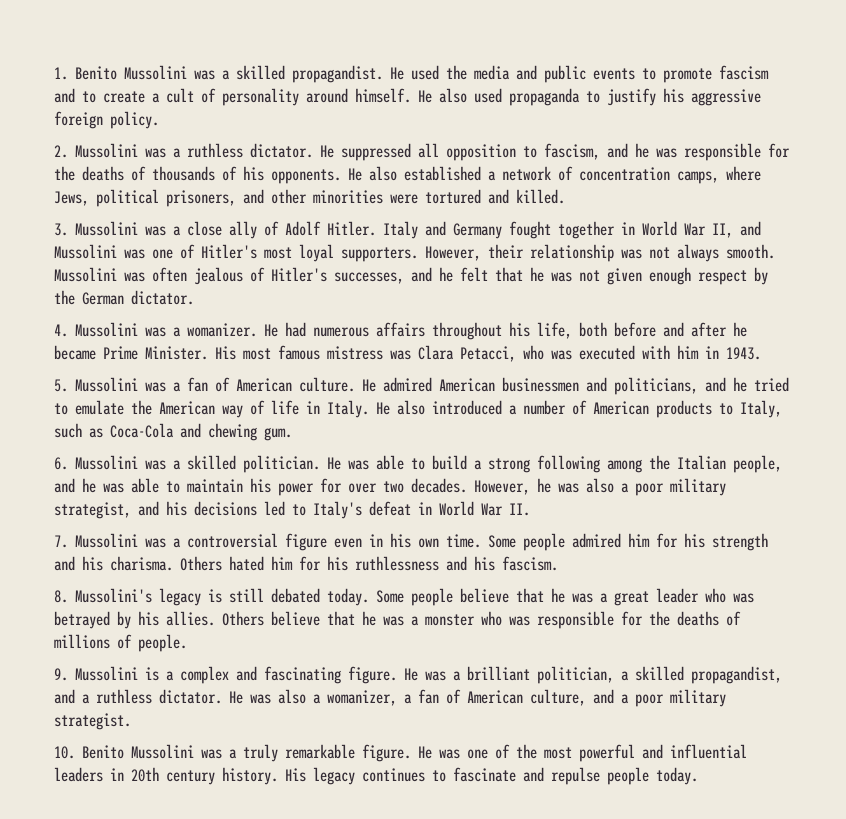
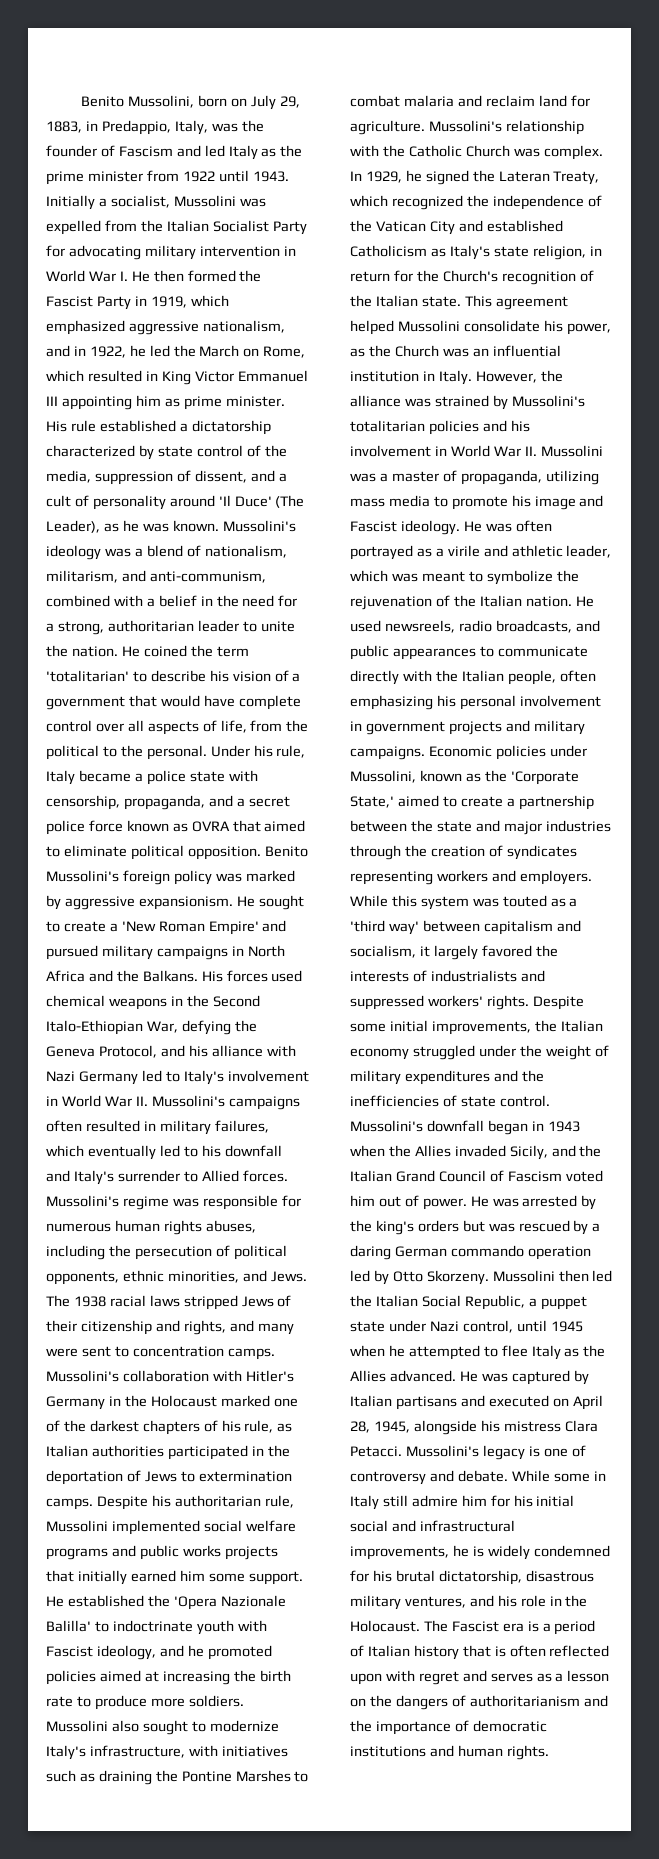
[54,65,769,83] [54,88,145,103] 1. Benito Mussolini was a skilled propagandist. He used the media and public events to promote fascism and to create -> [81,95,300,110] [46,120,264,135] [46,145,303,160] [46,170,289,185] [46,195,266,210] [46,220,307,235] [46,245,296,260] [46,270,262,282] [46,295,229,310] [46,320,285,335] [46,345,306,358] [46,370,308,385] [46,395,285,410] [46,420,271,435] [46,445,287,460] [46,470,275,485] Benito Mussolini, born on July 29, 1883, in Predappio, Italy, was the founder of Fascism and led Italy as the prime minister from 1922 until 1943. Initially a socialist, Mussolini was expelled from the Italian Socialist Party for advocating military intervention in World War I. He then formed the Fascist Party in 1919, which emphasized aggressive nationalism, and in 1922, he led the March on Rome, which resulted in King Victor Emmanuel III appointing him as prime minister. His rule established a dictatorship characterized by state control of the media, suppression of dissent, and
[355,88,761,106] [54,111,159,129] [54,143,790,161] [54,166,761,184] [54,189,565,207] [54,221,761,239] [54,244,775,262] [54,267,768,285] [54,290,194,305] [54,322,747,340] [54,345,761,362] [54,377,789,395] [54,400,782,418] [54,423,292,441] [54,455,782,473] [54,478,726,496] [54,501,257,519] himself. He also used propaganda to justify his aggressive foreign policy. // 2. Mussolini was a ruthless dictator. He suppressed all opposition to fascism, and he was responsible for the deaths of thousands of his opponents. He also established a network of concentration camps, where Jews, political prisoners, and other minorities were tortured and killed. // 3. Mussolini was a close ally of Adolf Hitler. Italy and Germany fought together in World War II, and Mussolini was one of Hitler's most loyal supporters. However, their relationship was not always smooth. Mussolini was often jealous of Hitler's successes, and he felt that he was not given enough respect by the German dictator. // 4. Mussolini was a womanizer. He had numerous affairs throughout his life, both before and after he became Prime Minister. His most famous mistress was Clara Petacci, who was executed with him in 1943. // 5. Mussolini was a fan of American culture. He admired American businessmen and politicians, and he tried to emulate the American way of life in Italy. He also introduced a number of American products to Italy, such as Coca-Cola and chewing gum. // 6. Mussolini was a skilled politician. He was able to build a strong following among the Italian people, and he was able to maintain his power for over two decades. However, he was also a poor military strategist, and his decisions -> [218,495,305,508] [46,520,296,533] [46,545,287,560] [46,570,266,583] [46,595,298,607] [46,620,295,635] [46,645,249,657] [46,670,301,682] [46,695,301,710] [46,720,309,735] [46,745,306,760] [46,770,258,785] [46,795,290,810] [46,820,306,835] [46,845,308,860] [46,870,295,885] [46,895,304,910] [46,920,287,935] [46,945,285,960] [46,970,303,982] [46,995,260,1010] [46,1020,257,1035] [46,1045,296,1058] [46,1071,138,1085] 'Il Duce' (The Leader), as he was known. Mussolini's ideology was a blend of nationalism, militarism, and anti-communism, combined with a belief in the need for a strong, authoritarian leader to unite the nation. He coined the term 'totalitarian' to describe his vision of a government that would have complete control over all aspects of life, from the political to the personal. Under his rule, Italy became a police state with censorship, propaganda, and a secret police force known as OVRA that aimed to eliminate political opposition. Benito Mussolini's foreign policy was marked by aggressive expansionism. He sought to create a 'New Roman Empire' and pursued military campaigns in North Africa and the Balkans. His forces used chemical weapons in the Second Italo-Ethiopian War, defying the Geneva Protocol, and his alliance with Nazi Germany
[369,501,530,516] [54,533,768,551] [54,556,558,571] [54,588,754,606] [54,611,741,629] [54,634,187,652] [54,666,782,684] [54,689,726,707] [54,713,131,730] [54,744,747,762] [54,767,698,785] defeat in World War II. // 7. Mussolini was a controversial figure even in his own time. Some people admired him for his strength and his charisma. Others hated him for his ruthlessness and his fascism. // 8. Mussolini's legacy is still debated today. Some people believe that he was a great leader who was betrayed by his allies. Others believe that he was a monster who was responsible for the deaths of millions of people. // 9. Mussolini is a complex and fascinating figure. He was a brilliant politician, a skilled propagandist, and a ruthless dictator. He was also a womanizer, a fan of American culture, and a poor military strategist. // 10. Benito Mussolini was a truly remarkable figure. He was one of the most powerful and influential leaders in 20th century history. His legacy continues to fascinate and repulse people today. -> [227,1070,309,1082] [46,1095,300,1110] [46,1120,269,1135] [46,1145,282,1160] [46,1170,288,1185] [46,1195,301,1210] [46,1220,256,1235] [46,1245,287,1260] [46,1270,307,1285] [46,1295,292,1310] [46,1320,294,1335] [46,1346,275,1360] [46,1370,294,1382] [46,1395,298,1410] [46,1420,293,1435] [46,1445,290,1460] [46,1470,292,1485] [46,1495,294,1510] [46,1520,296,1535] [46,1545,278,1560] [46,1570,303,1585] [46,1595,286,1610] [46,1620,267,1635] [46,1645,272,1660] [46,1670,291,1685] [46,1695,244,1710] [46,1720,279,1735] [46,1745,288,1760] [46,1770,309,1785] [350,95,590,107] [350,120,584,135] [350,145,603,160] [350,170,600,185] [350,195,602,210] [350,220,563,235] [350,245,602,260] [350,270,594,285] [350,295,568,310] [350,320,611,335] [350,345,561,357] [350,370,563,385] [350,395,585,410] [350,420,530,435] [350,445,603,457] [350,470,599,485] [350,495,604,510] [350,520,552,535] [350,545,612,560] [350,570,579,585] [350,595,594,610] [350,620,600,633] [350,645,588,660] [350,670,596,685] [350,695,601,710] [350,720,585,735] [350,745,587,760] [350,770,579,785] [350,795,594,810] [350,820,611,835] [350,845,577,860] [350,870,592,885] [350,895,578,910] [350,920,581,935] [350,945,558,960] [350,970,545,982] [350,995,584,1010] [350,1020,603,1035] [350,1045,609,1060] [350,1070,544,1085] [350,1095,550,1107] [350,1120,580,1135] [350,1145,602,1160] [350,1170,603,1182] [350,1195,597,1210] [350,1220,601,1235] [350,1245,591,1260] [350,1270,613,1285] [350,1295,587,1310] [350,1320,583,1333] [350,1345,606,1360] [350,1370,589,1385] [350,1395,603,1410] [350,1420,598,1435] [350,1445,586,1460] [350,1470,606,1485] [350,1495,575,1510] [350,1520,515,1532] [350,1545,610,1560] [350,1570,594,1585] [350,1595,588,1610] [350,1620,596,1635] [350,1645,610,1660] [350,1670,610,1685] [350,1695,608,1710] [350,1720,547,1735] [350,1745,549,1760] involvement in World War II. Mussolini's campaigns often resulted in military failures, which eventually led to his downfall and Italy's surrender to Allied forces. Mussolini's regime was responsible for numerous human rights abuses, including the persecution of political opponents, ethnic minorities, and Jews. The 1938 racial laws stripped Jews of their citizenship and rights, and many were sent to concentration camps. Mussolini's collaboration with Hitler's Germany in the Holocaust marked one of the darkest chapters of his rule, as Italian authorities participated in the deportation of Jews to extermination camps. Despite his authoritarian rule, Mussolini implemented social welfare programs and public works projects that initially earned him some support. He established the 'Opera Nazionale Balilla' to indoctrinate youth with Fascist ideology, and he promoted policies aimed at increasing the birth rate to produce more soldiers. Mussolini also sought to modernize Italy's infrastructure, with initiatives such as draining the Pontine Marshes to combat malaria and reclaim land for agriculture. Mussolini's relationship with the Catholic Church was complex. In 1929, he signed the Lateran Treaty, which recognized the independence of the Vatican City and established Catholicism as Italy's state religion, in return for the Church's recognition of the Italian state. This agreement helped Mussolini consolidate his power, as the Church was an influential institution in Italy. However, the alliance was strained by Mussolini's totalitarian policies and his involvement in World War II. Mussolini was a master of propaganda, utilizing mass media to promote his image and Fascist ideology. He was often portrayed as a virile and athletic leader, which was meant to symbolize the rejuvenation of the Italian nation. He used newsreels, radio broadcasts, and public appearances to communicate directly with the Italian people, often emphasizing his personal involvement in government projects and military campaigns. Economic policies under Mussolini, known as the 'Corporate State,' aimed to create a partnership between the state and major industries through the creation of syndicates representing workers and employers. While this system was touted as a 'third way' between capitalism and socialism, it largely favored the interests of industrialists and suppressed workers' rights. Despite some initial improvements, the Italian economy struggled under the weight of military expenditures and the inefficiencies of state control. Mussolini's downfall began in 1943 when the Allies invaded Sicily, and the Italian Grand Council of Fascism voted him out of power. He was arrested by the king's orders but was rescued by a daring German commando operation led by Otto Skorzeny. Mussolini then led the Italian Social Republic, a puppet state under Nazi control, until 1945 when he attempted to flee Italy as the Allies advanced. He was captured by Italian partisans and executed on April 28, 1945, alongside his mistress Clara Petacci. Mussolini's legacy is one of controversy and debate. While some in Italy still admire him for his initial social and infrastructural improvements, he is widely condemned for his brutal dictatorship, disastrous military ventures, and his role in the Holocaust. The Fascist era is a period of Italian history that is often reflected upon with regret and serves as a lesson on the dangers of authoritarianism and the importance of democratic institutions and human rights.

